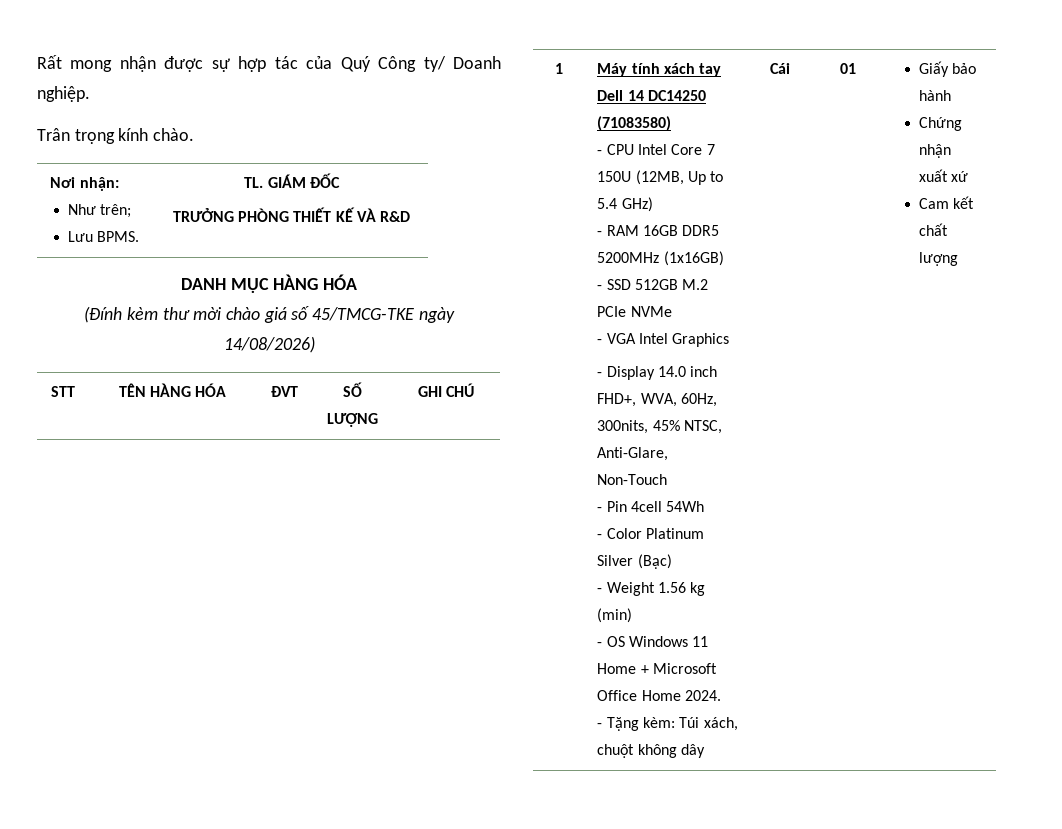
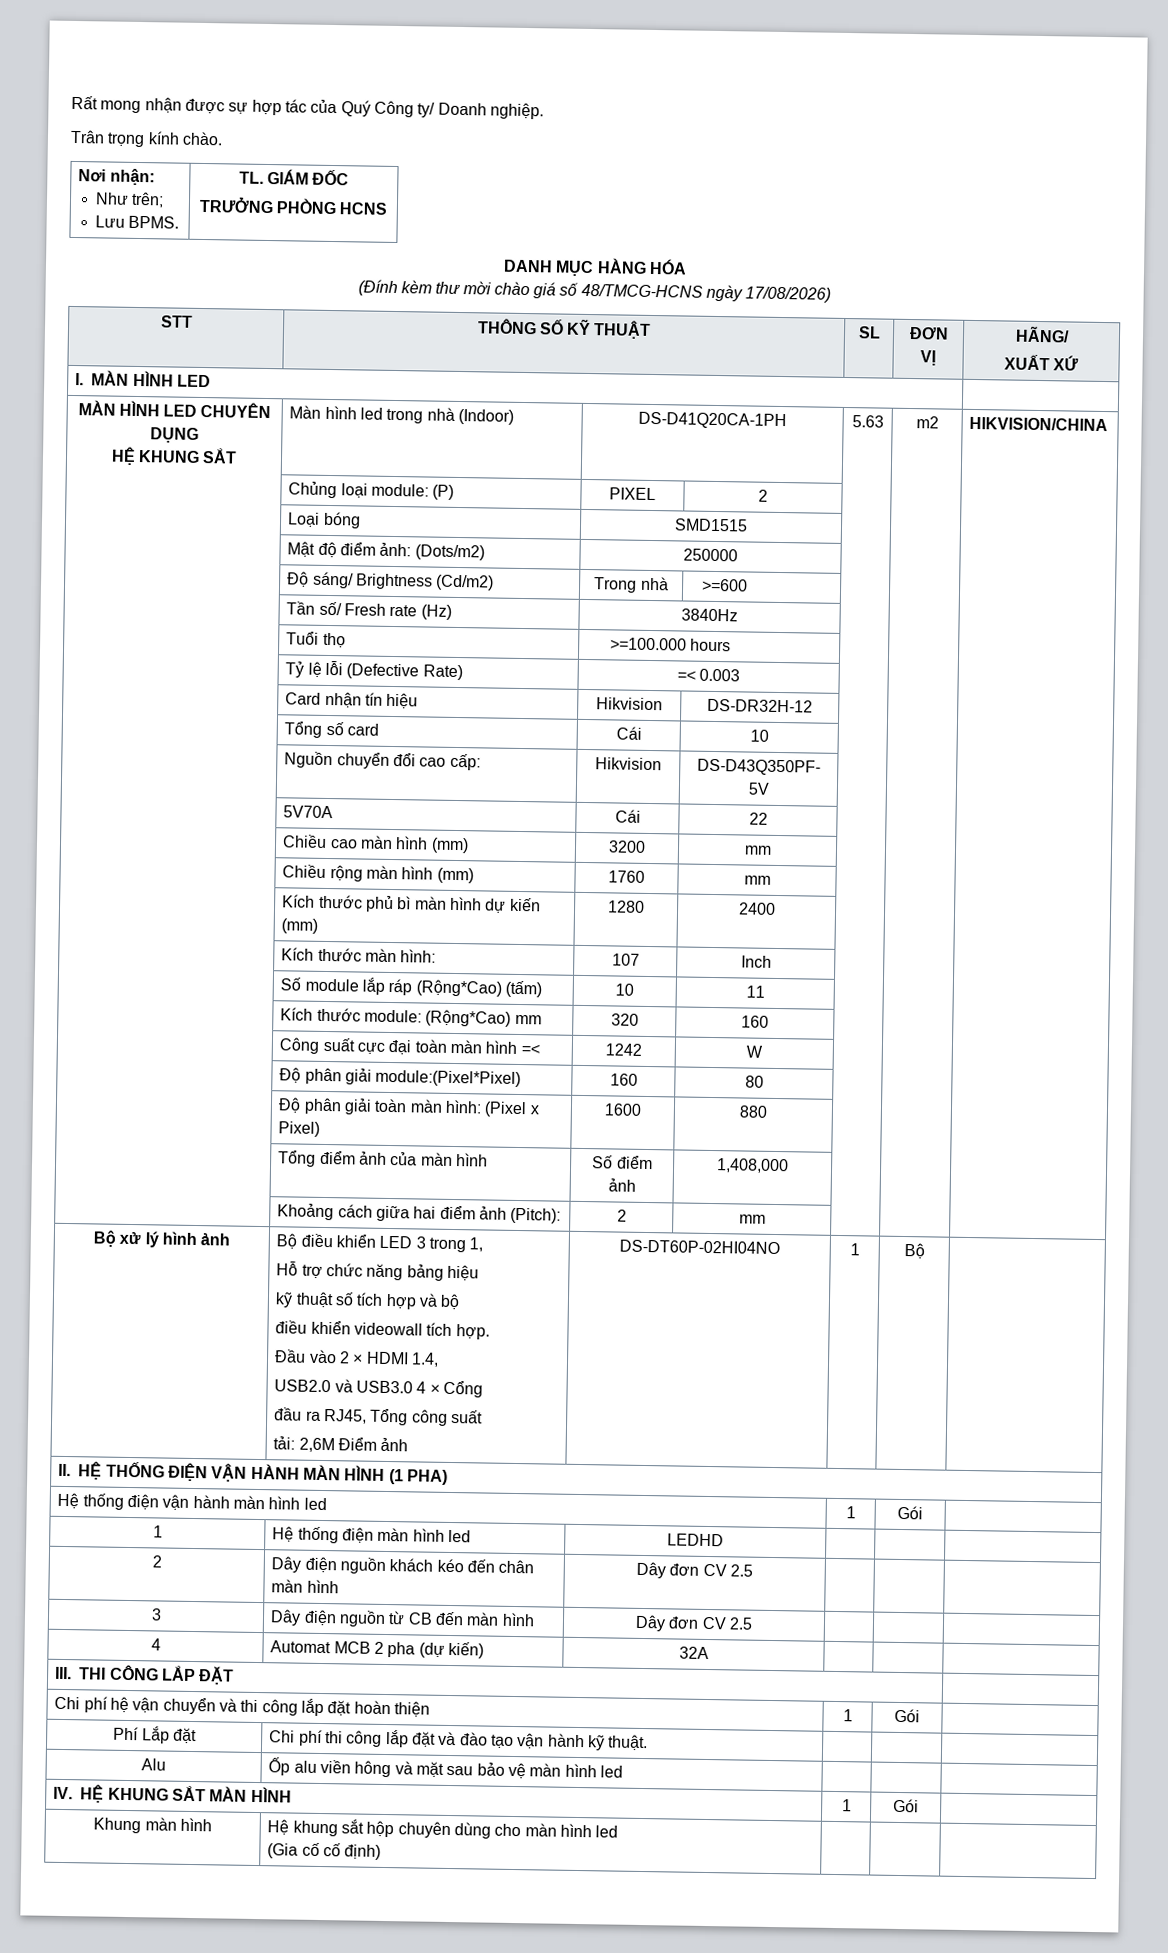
[293,207,411,222] THIẾT KẾ VÀ R&D -> [339,202,388,215] HCNS
[312,307,455,323] [223,336,315,353] [51,386,75,397] [118,383,227,397] [270,386,298,397] [342,382,362,397] [326,413,378,427] [417,383,475,397] [555,63,563,74] [597,63,722,77] [597,90,707,101] [597,116,672,131] [597,144,715,155] [597,170,724,185] [597,197,653,212] [597,225,720,236] [597,251,724,266] [597,279,709,290] [597,306,672,317] [597,333,730,347] [597,366,718,380] [597,393,718,407] [597,420,723,434] [597,447,669,461] [597,474,668,485] [597,501,705,512] [597,528,705,539] [597,554,672,569] [597,582,706,596] [597,608,633,623] [597,636,709,647] [597,663,718,674] [597,690,722,701] [597,717,738,731] [597,744,706,758] [770,63,790,74] [840,63,856,74] [919,61,977,77] [919,90,952,101] [919,117,963,131] [919,144,952,158] [919,169,969,182] [919,196,975,209] [919,223,949,236] [919,252,959,266] 45/TMCG-TKE ngày 14/08/2026) // STT | TÊN HÀNG HÓA | ĐVT | SỐ LƯỢNG | GHI CHÚ // 1 | Máy tính xách tay Dell 14 DC14250 (71083580) // - CPU Intel Core 7 150U (12MB, Up to 5.4 GHz) // - RAM 16GB DDR5 5200MHz (1x16GB) // - SSD 512GB M.2 PCIe NVMe // - VGA Intel Graphics // - Display 14.0 inch FHD+, WVA, 60Hz, 300nits, 45% NTSC, Anti-Glare, Non-Touch // - Pin 4cell 54Wh // - Color Platinum Silver (Bạc) // - Weight 1.56 kg (min) // - OS Windows 11 Home + Microsoft Office Home 2024. // - Tặng kèm: Túi xách, chuột không dây | Cái | 01 | Giấy bảo hành // Chứng nhận xuất xứ // Cam kết chất lượng -> [580,283,832,303] [160,315,193,328] [476,318,652,339] [857,326,881,339] [908,326,949,340] [920,350,936,366] [1014,325,1070,343] [1003,354,1080,371] [75,370,211,388] [77,400,272,419] [150,427,199,443] [110,446,238,465] [289,405,514,425] [638,411,787,430] [851,415,884,428] [915,416,939,429] [969,416,1109,432] [288,481,455,500] [609,487,656,501] [758,489,768,502] [287,511,361,529] [674,518,748,532] [287,541,485,561] [683,548,738,562] [287,571,495,591] [593,576,669,593] [702,578,749,592] [286,601,452,620] [681,608,738,622] [286,631,346,649] [610,637,732,652] [285,660,463,681] [676,668,741,682] [285,691,419,710] [596,697,663,711] [707,698,813,713] [284,721,379,738] [615,726,642,740] [749,729,769,742] [284,751,481,771] [595,757,662,771] [697,758,821,776] [747,782,770,795] [283,805,334,819] [614,809,641,823] [748,812,768,825] [282,834,469,854] [608,840,646,853] [743,845,772,855] [282,864,474,884] [608,870,645,883] [743,875,771,885] [282,894,541,914] [281,918,319,934] [607,900,645,913] [737,902,776,915] [281,947,437,963] [611,953,640,966] [740,955,772,968] [280,977,542,998] [615,983,634,996] [745,985,765,998] [280,1007,542,1027] [610,1013,639,1026] [741,1015,769,1028] [279,1037,540,1056] [605,1043,642,1056] [746,1045,763,1058] [279,1067,522,1088] [609,1073,638,1086] [744,1075,764,1088] [278,1097,539,1118] [278,1121,321,1137] [604,1103,642,1116] [739,1105,768,1118] [278,1150,488,1167] [592,1155,653,1170] [607,1178,636,1192] [716,1158,789,1174] [277,1203,562,1224] [616,1209,627,1222] [738,1214,766,1224] [92,1230,231,1248] [276,1233,484,1253] [276,1261,479,1282] [275,1291,461,1311] [275,1320,490,1340] [274,1349,439,1367] [274,1379,483,1398] [274,1407,483,1426] [273,1436,409,1453] [619,1239,780,1255] [849,1243,860,1256] [903,1243,925,1260] [58,1461,448,1485] [57,1492,327,1511] [845,1506,856,1519] [897,1505,923,1520] [152,1525,163,1538] [272,1526,471,1544] [667,1533,724,1547] [151,1555,162,1568] [271,1556,535,1574] [271,1579,339,1594] [636,1561,753,1579] [150,1608,162,1621] [270,1609,535,1627] [635,1614,753,1632] [150,1638,161,1651] [270,1640,484,1659] [678,1646,709,1660] [55,1664,235,1685] [54,1696,430,1718] [842,1709,853,1722] [894,1708,920,1723] [113,1726,197,1745] [269,1729,649,1752] [141,1758,166,1771] [268,1757,623,1780] [53,1784,292,1803] [841,1799,852,1812] [893,1798,919,1813] [93,1817,212,1834] [267,1819,619,1839] [267,1842,382,1860] 48/TMCG-HCNS ngày 17/08/2026) // STT | THÔNG SỐ KỸ THUẬT | SL | ĐƠN VỊ | HÃNG/ // XUẤT XỨ // I. MÀN HÌNH LED | // MÀN HÌNH LED CHUYÊN DỤNG // HỆ KHUNG SẮT | Màn hình led trong nhà (Indoor) | DS-D41Q20CA-1PH | 5.63 | m2 | HIKVISION/CHINA // | Chủng loại module: (P) | PIXEL | 2 | | | // | Loại bóng | SMD1515 | | | // | Mật độ điểm ảnh: (Dots/m2) | 250000 | | | // | Độ sáng/ Brightness (Cd/m2) | Trong nhà | >=600 | | | // | Tần số/ Fresh rate (Hz) | 3840Hz | | | // | Tuổi thọ | >=100.000 hours | | | // | Tỷ lệ lỗi (Defective Rate) | =< 0.003 | | | // | Card nhận tín hiệu | Hikvision | DS-DR32H-12 | | | // | Tổng số card | Cái | 10 | | | // | Nguồn chuyển đổi cao cấp: | Hikvision | DS-D43Q350PF- 5V | | | // | 5V70A | Cái | 22 | | | // | Chiều cao màn hình (mm) | 3200 | mm | | | // | Chiều rộng màn hình (mm) | 1760 | mm | | | // | Kích thước phủ bì màn hình dự kiến (mm) | 1280 | 2400 | | | // | Kích thước màn hình: | 107 | Inch | | | // | Số module lắp ráp (Rộng*Cao) (tấm) | 10 | 11 | | | // | Kích thước module: (Rộng*Cao) mm | 320 | 160 | | | // | Công suất cực đại toàn màn hình =< | 1242 | W | | | // | Độ phân giải module:(Pixel*Pixel) | 160 | 80 | | | // | Độ phân giải toàn màn hình: (Pixel x Pixel) | 1600 | 880 | | | // | Tổng điểm ảnh của màn hình | Số điểm ảnh | 1,408,000 | | | // | Khoảng cách giữa hai điểm ảnh (Pitch): | 2 | mm | | | // Bộ xử lý hình ảnh | Bộ điều khiển LED 3 trong 1, // Hỗ trợ chức năng bảng hiệu // kỹ thuật số tích hợp và bộ // điều khiển videowall tích hợp. // Đầu vào 2 × HDMI 1.4, // USB2.0 và USB3.0 4 × Cổng // đầu ra RJ45, Tổng công suất // tải: 2,6M Điểm ảnh | DS-DT60P-02HI04NO | 1 | Bộ | // II. HỆ THỐNG ĐIỆN VẬN HÀNH MÀN HÌNH (1 PHA) // Hệ thống điện vận hành màn hình led | 1 | Gói | // 1 | Hệ thống điện màn hình led | LEDHD | | | // 2 | Dây điện nguồn khách kéo đến chân màn hình | Dây đơn CV 2.5 | | | // 3 | Dây điện nguồn từ CB đến màn hình | Dây đơn CV 2.5 | | | // 4 | Automat MCB 2 pha (dự kiến) | 32A | | | // III. THI CÔNG LẮP ĐẶT | // Chi phí hệ vận chuyển và thi công lắp đặt hoàn thiện | 1 | Gói | // Phí Lắp đặt | Chi phí thi công lắp đặt và đào tạo vận hành kỹ thuật. | | | // Alu | Ốp alu viền hông và mặt sau bảo vệ màn hình led | | | // IV. HỆ KHUNG SẮT MÀN HÌNH | 1 | Gói | // Khung màn hình | Hệ khung sắt hộp chuyên dùng cho màn hình led // (Gia cố cố định) | | |

